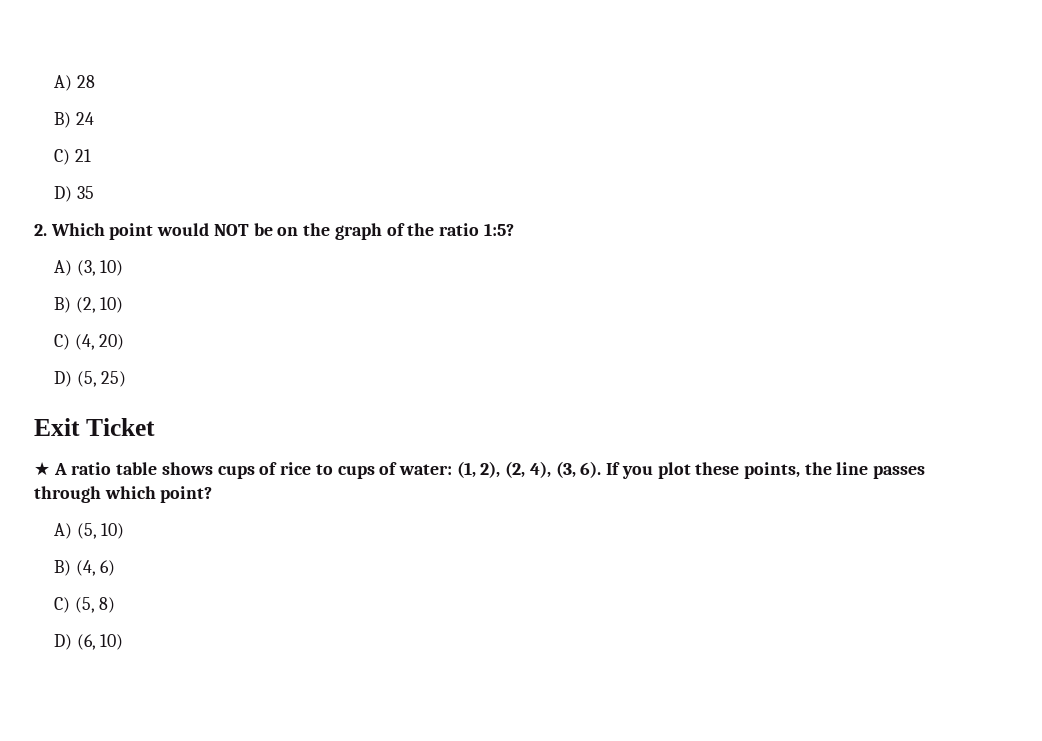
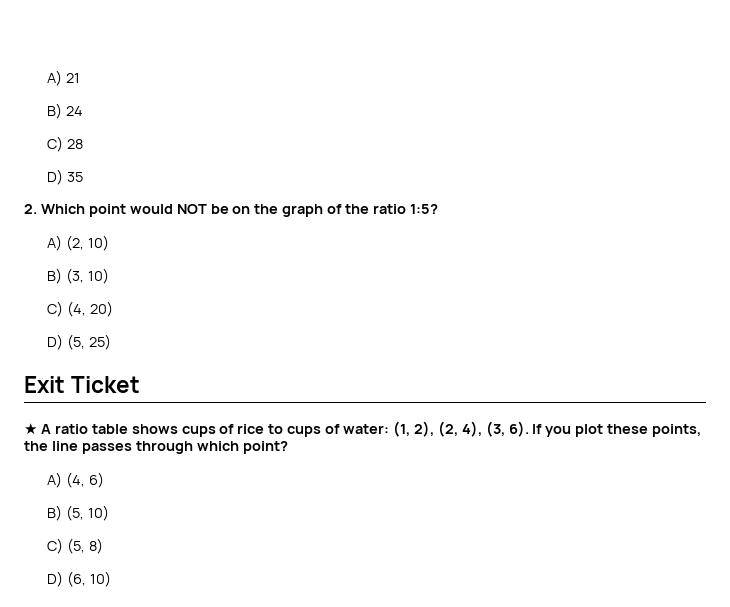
[54,75,95,91] A) 28 -> [47,70,81,86] A) 21
[74,149,91,162] 21 -> [67,139,84,149] 28
[76,260,124,276] [54,297,96,313] (3, 10) // B) (2, -> [66,235,110,251] [47,268,85,284] (2, 10) // B) (3,
(73, 531) none -> [66,472,105,488] [47,505,63,521] (4, 6) // B)
[54,560,116,576] // B) (4, 6) -> (110, 513) none

